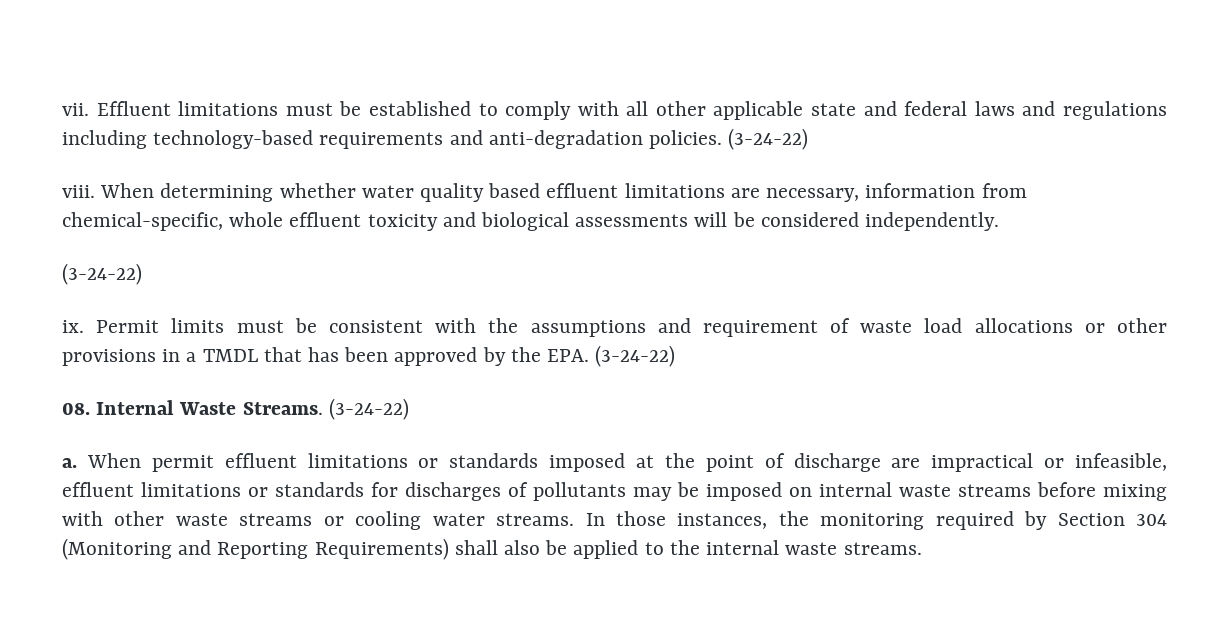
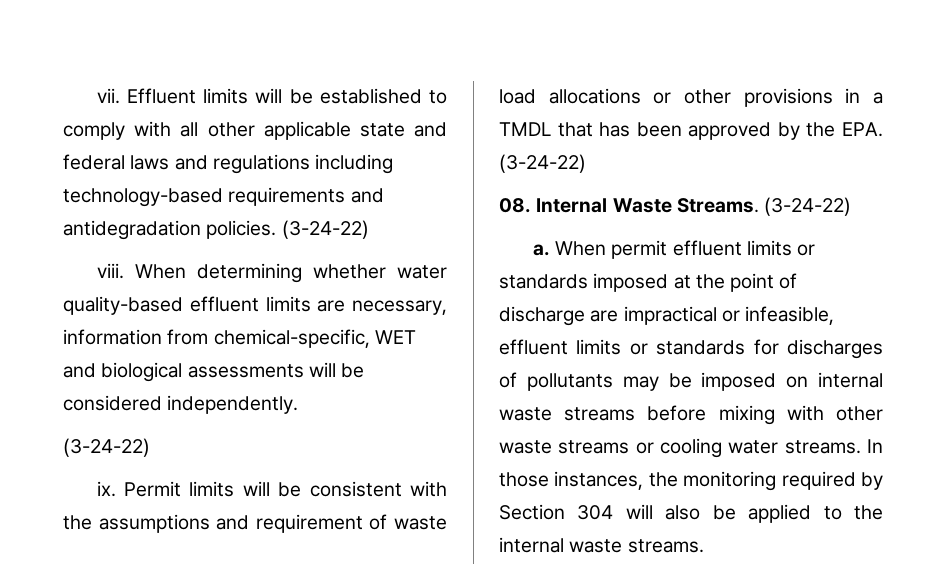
[178,101,333,116] limitations must -> [203,88,283,104] limits will
[488,130,643,149] anti-degradation -> [63,220,201,240] antidegradation
[420,183,725,202] quality based effluent limitations -> [63,296,311,315] quality-based effluent limits
[229,212,438,231] whole effluent toxicity -> [374,330,416,344] WET
[236,320,284,333] must -> [242,481,270,496] will
[307,453,408,468] limitations -> [746,240,792,256] limits
[141,482,241,497] limitations -> [576,339,622,355] limits
[62,538,498,560] (Monitoring and Reporting Requirements) shall -> [625,504,653,519] will

